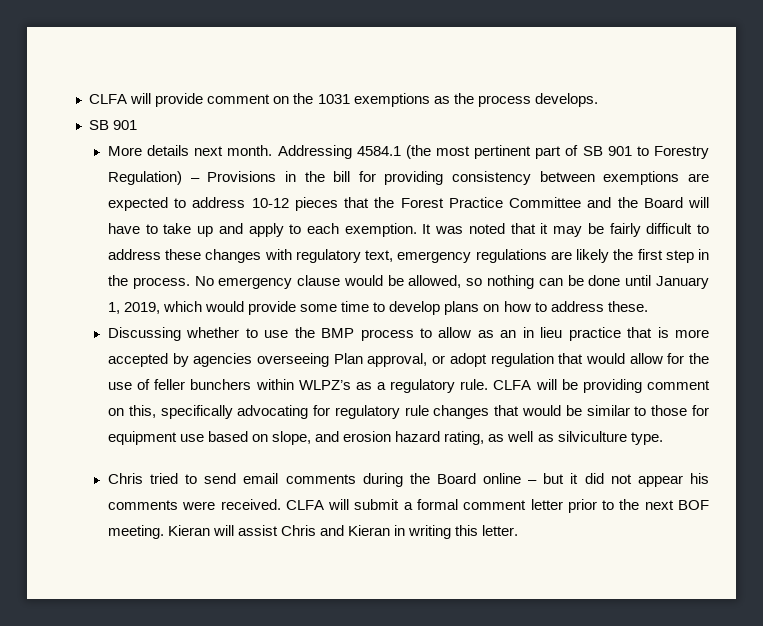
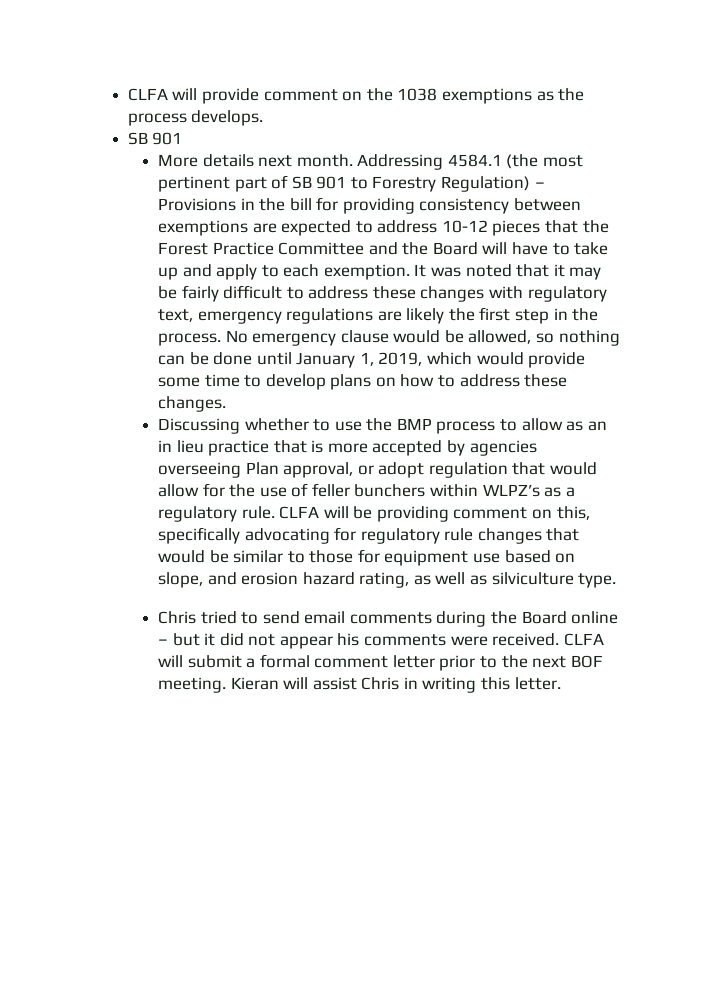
[317,94,350,104] 1031 -> [397,88,438,101] 1038
[607,301,648,312] these. -> [524,374,568,387] [157,396,226,412] these changes.
[320,525,391,536] and Kieran -> (400, 683) none

